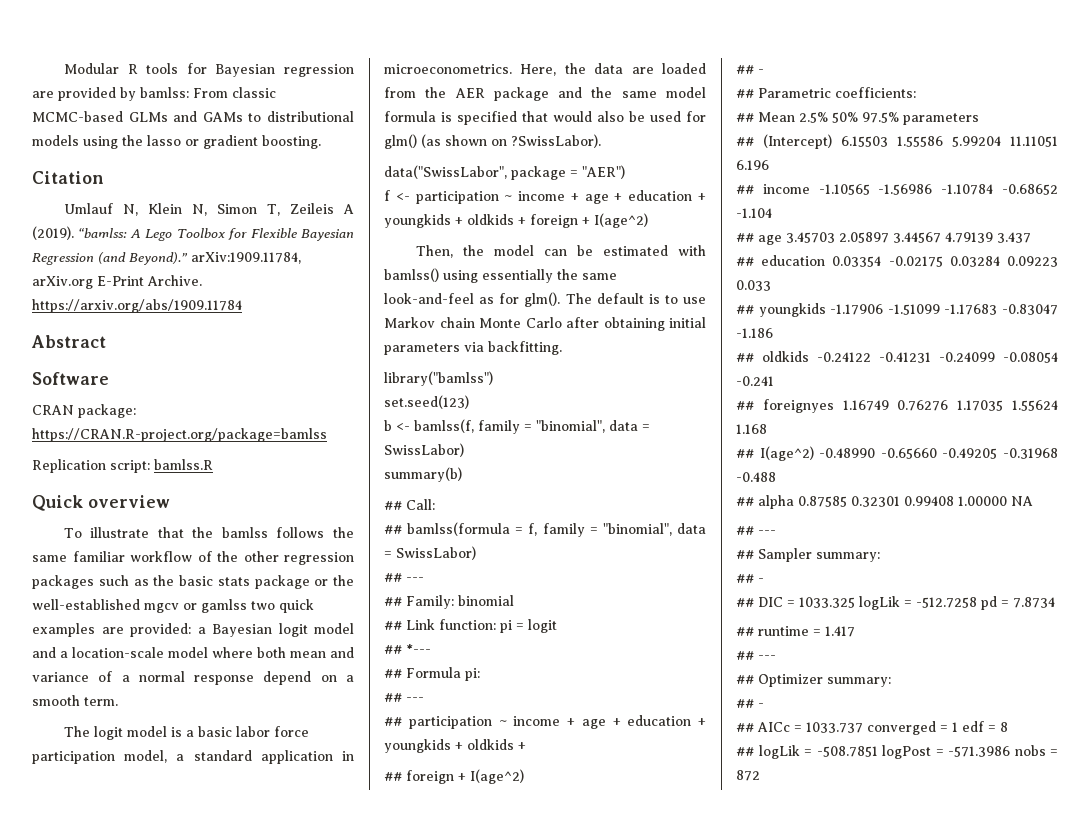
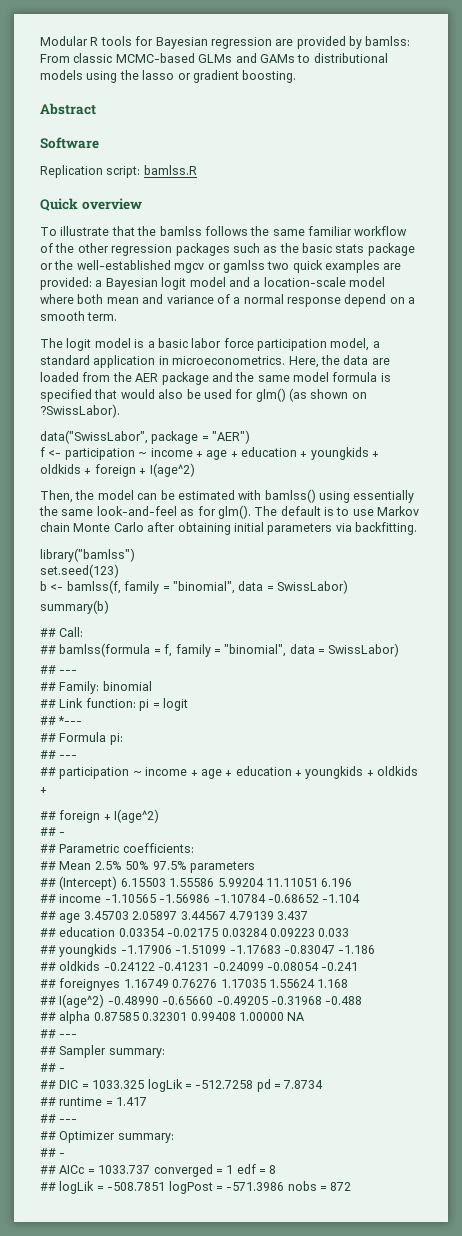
[32,171,104,184] [63,203,354,216] [32,226,354,241] [32,252,301,265] [32,275,202,289] [32,299,242,313] // Citation // Umlauf N, Klein N, Simon T, Zeileis A (2019). “bamlss: A Lego Toolbox for Flexible Bayesian Regression (and Beyond).” arXiv:1909.11784, arXiv.org E-Print Archive. https://arxiv.org/abs/1909.11784 -> (297, 76) none
[32,404,136,418] [32,428,327,442] // CRAN package: https://CRAN.R-project.org/package=bamlss -> (99, 143) none

